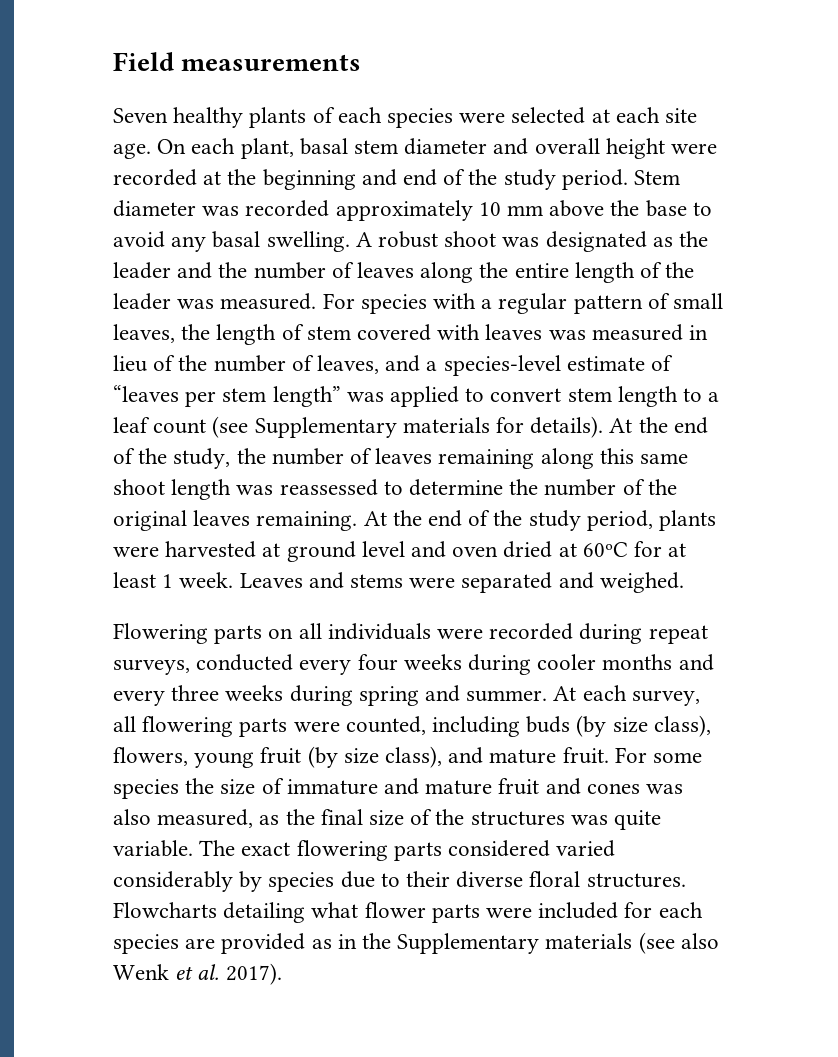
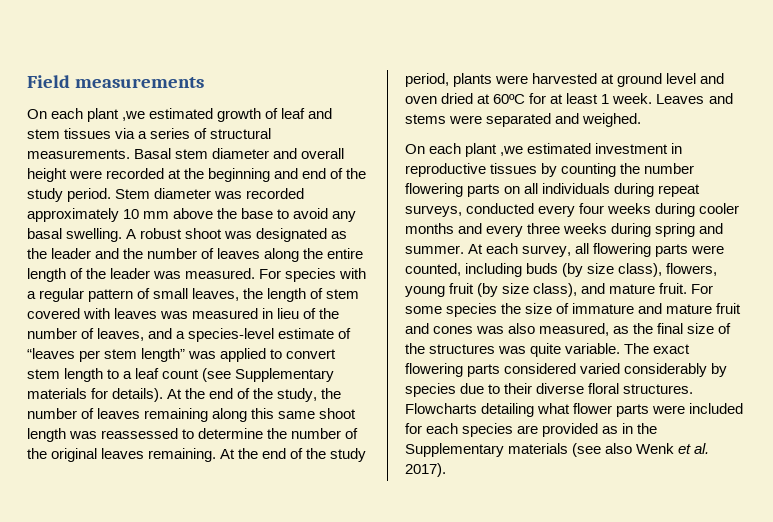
[113,107,698,128] [113,138,348,159] Seven healthy plants of each species were selected at each site age. On each plant, basal -> [27,108,333,122] [27,128,272,139] [27,148,172,159] On each plant ,we estimated growth of leaf and stem tissues via a series of structural measurements. Basal
[113,623,208,644] Flowering -> [405,143,683,157] [405,163,695,177] [405,183,463,197] On each plant ,we estimated investment in reproductive tissues by counting the number flowering
[437,623,574,640] were recorded -> (611, 188) none

